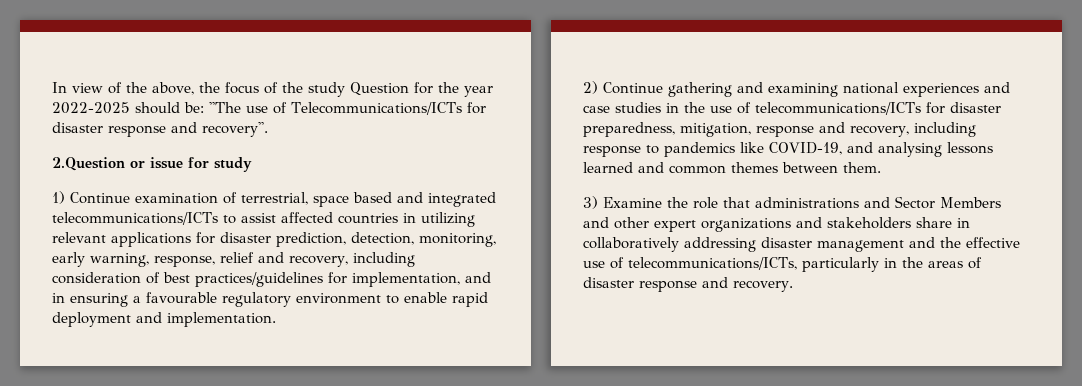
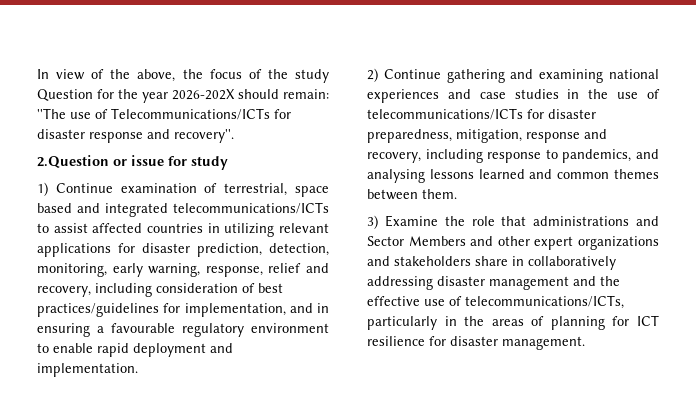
[52,102,204,114] 2022-2025 should be: -> [172,89,329,100] 2026-202X should remain:
[664,142,842,157] pandemics like COVID-19, -> [562,149,632,163] pandemics,
[583,277,793,292] disaster response and recovery. -> [550,315,659,330] [367,336,585,350] planning for ICT resilience for disaster management.

